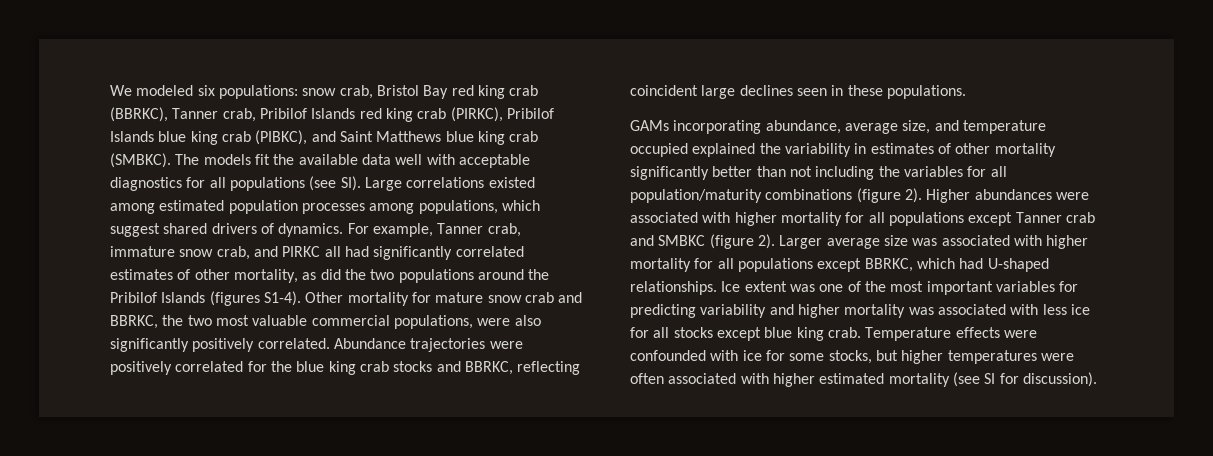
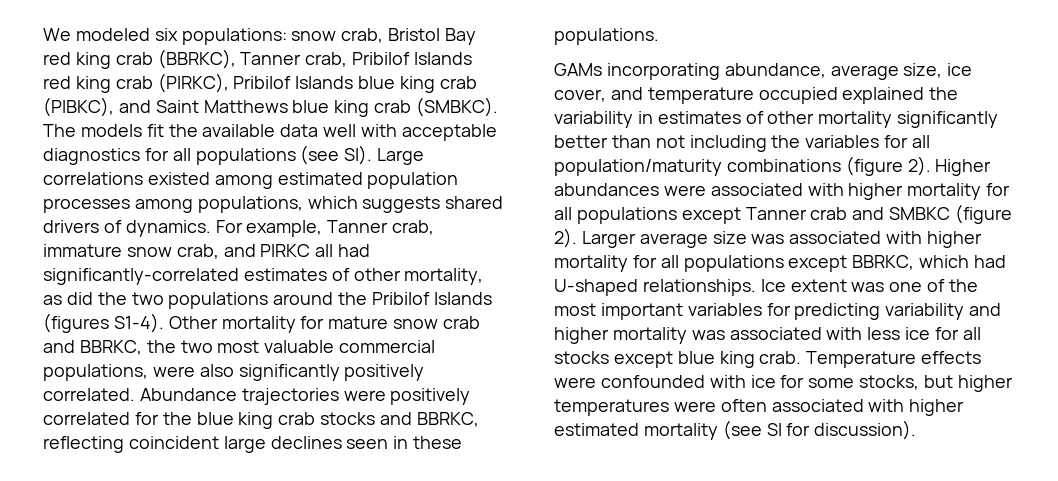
[110,223,160,237] suggest -> [362,196,441,213] suggests
[373,246,524,260] significantly correlated -> [43,268,239,285] significantly-correlated
(931, 127) none -> [947,63,973,76] [554,89,606,102] ice cover,

